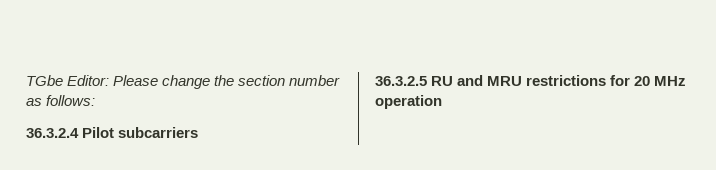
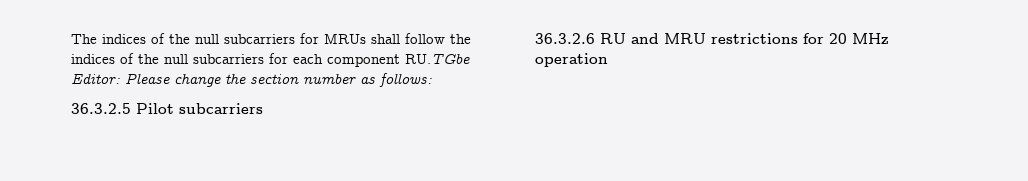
[26,75,63,86] TGbe -> [71,33,471,44] [71,53,470,67] The indices of the null subcarriers for MRUs shall follow the indices of the null subcarriers for each component RU.TGbe
[26,128,79,138] 36.3.2.4 -> [71,103,131,114] 36.3.2.5
[375,76,427,86] 36.3.2.5 -> [535,33,595,44] 36.3.2.6

